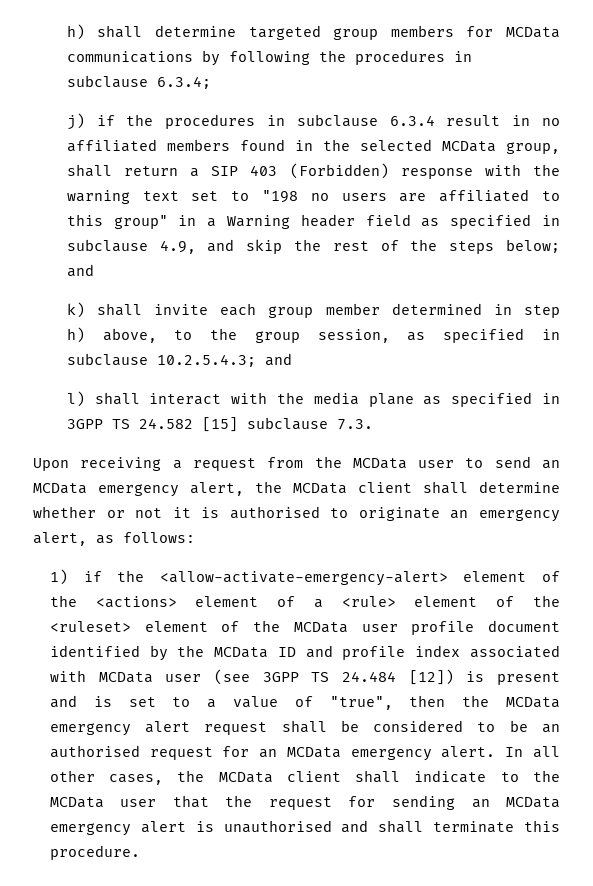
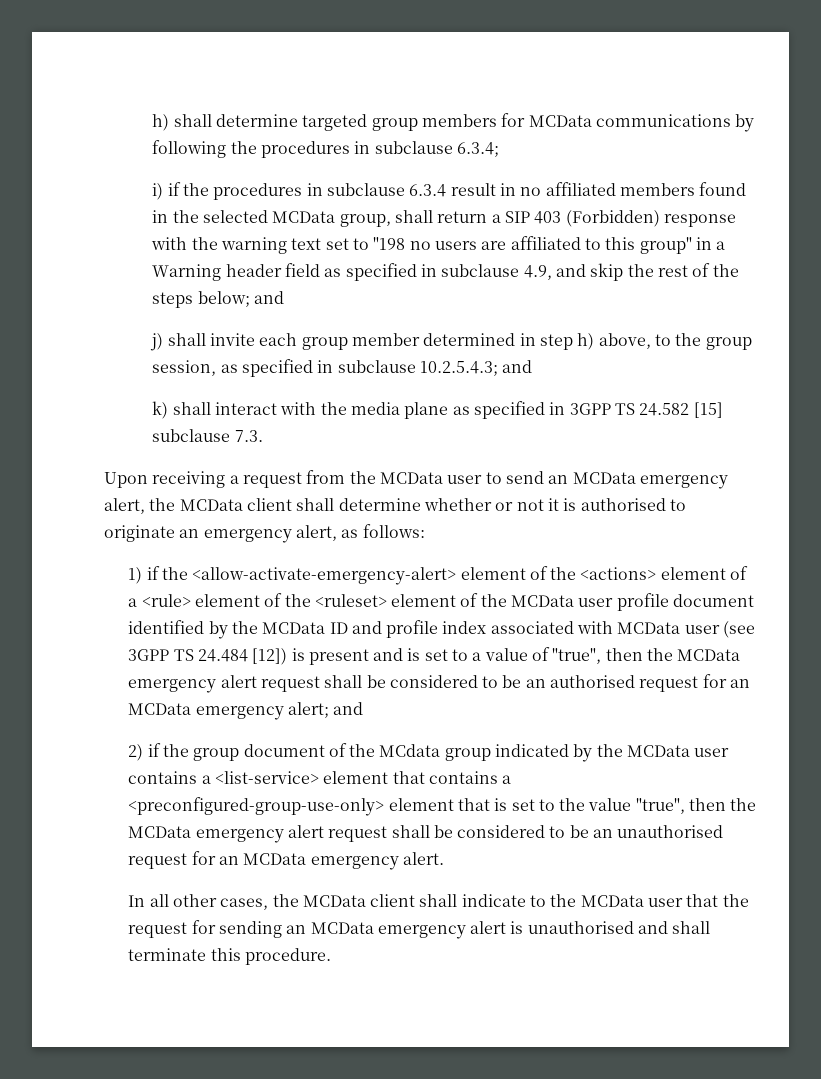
[66,113,85,130] j) -> [152,183,164,200] i)
[66,302,85,318] k) -> [150,333,164,351] j)
[66,391,85,407] l) -> [152,401,169,419] k)
(432, 754) none -> [287,702,364,718] [128,743,730,762] [128,771,512,784] [128,797,757,816] [128,825,724,843] [128,851,399,870] alert; and // 2) if the group document of the MCdata group indicated by the MCData user contains a <list-service> element that contains a <preconfigured-group-use-only> element that is set to the value "true", then the MCData emergency alert request shall be considered to be an unauthorised request for an MCData emergency
(496, 752) none -> (444, 858) //

